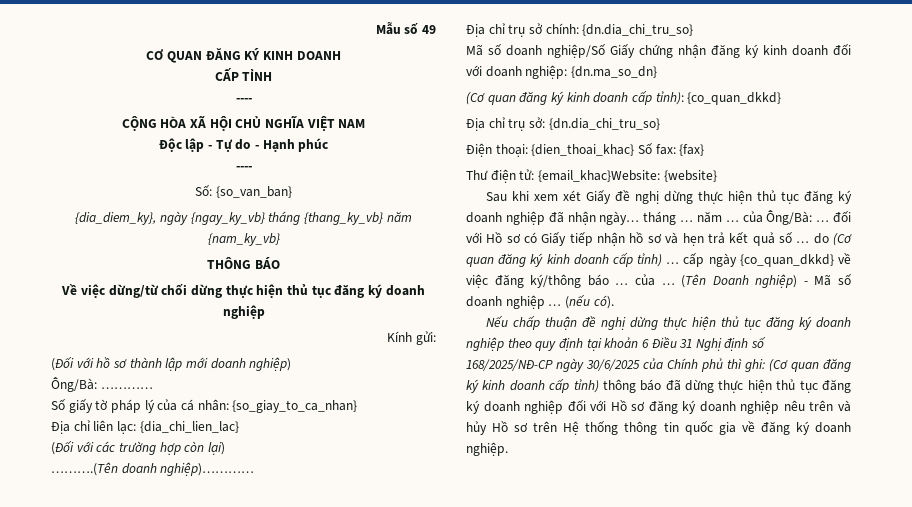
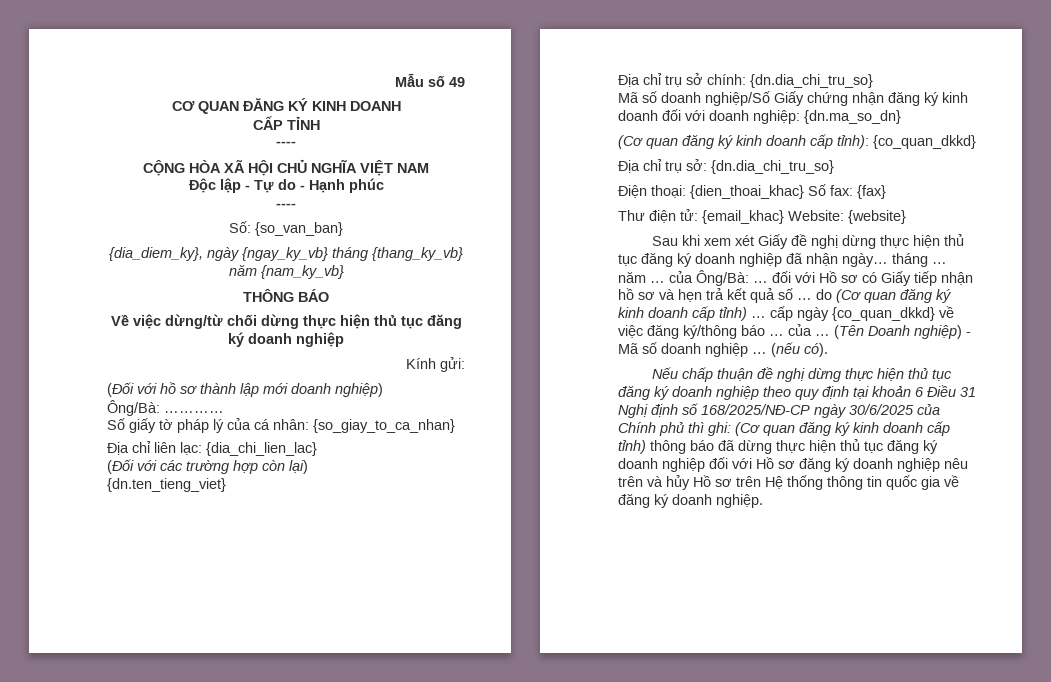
[51,462,255,476] ……….(Tên doanh nghiệp)………… -> [107,478,226,492] {dn.ten_tieng_viet}
[537,170,660,182] {email_khac}Website: -> [702,210,844,224] {email_khac} Website:

